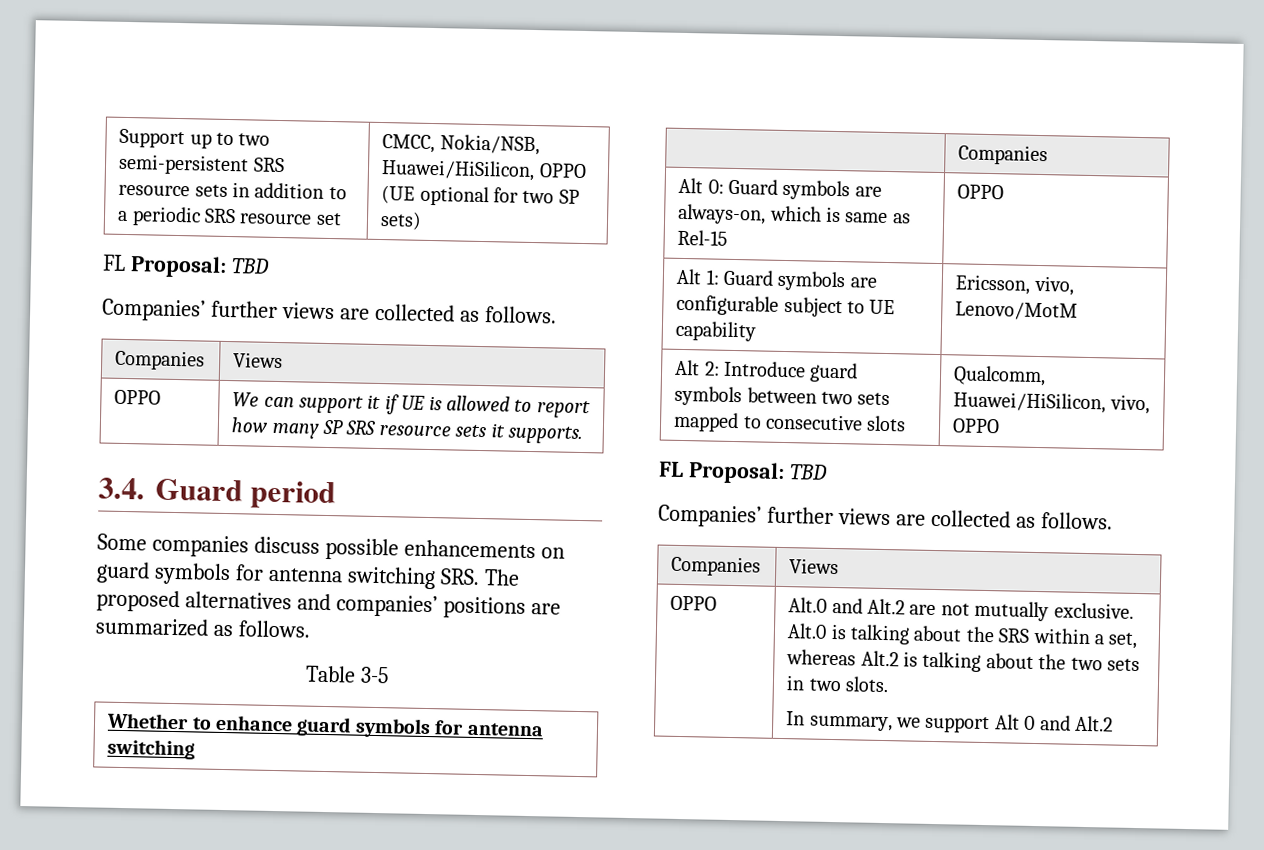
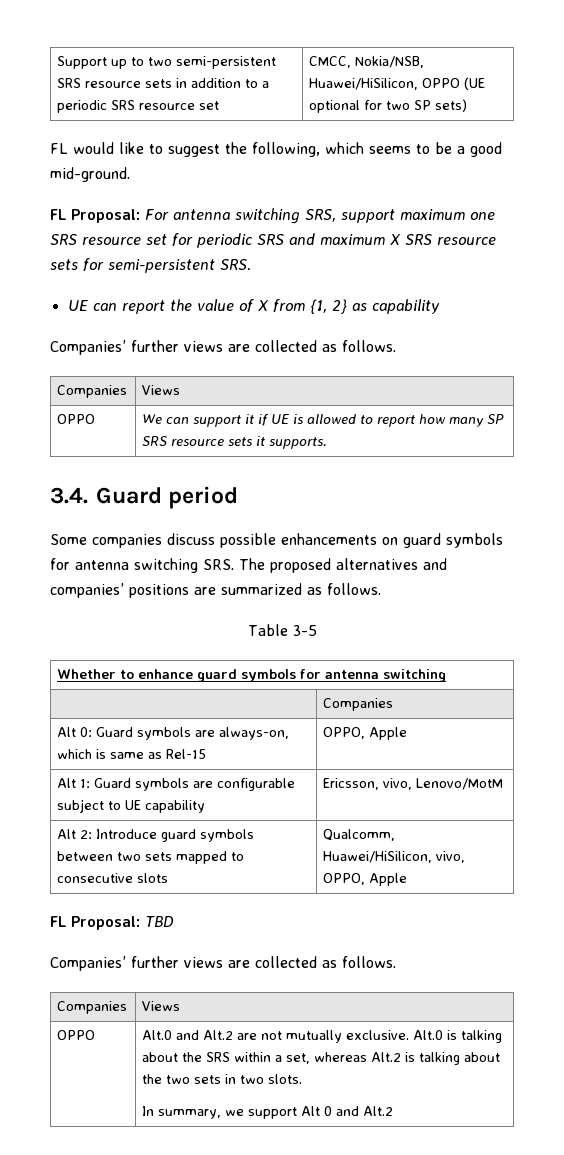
[129,255,270,278] Proposal: TBD -> [73,142,502,157] [50,167,130,182] [50,208,495,224] [50,233,496,248] [50,258,251,273] [67,299,440,314] would like to suggest the following, which seems to be a good mid-ground. // FL Proposal: For antenna switching SRS, support maximum one SRS resource set for periodic SRS and maximum X SRS resource sets for semi-persistent SRS. // UE can report the value of X from {1, 2} as capability
[957,184,1005,200] OPPO -> [323,727,408,740] OPPO, Apple
[952,418,1001,434] OPPO -> [323,873,408,886] OPPO, Apple

